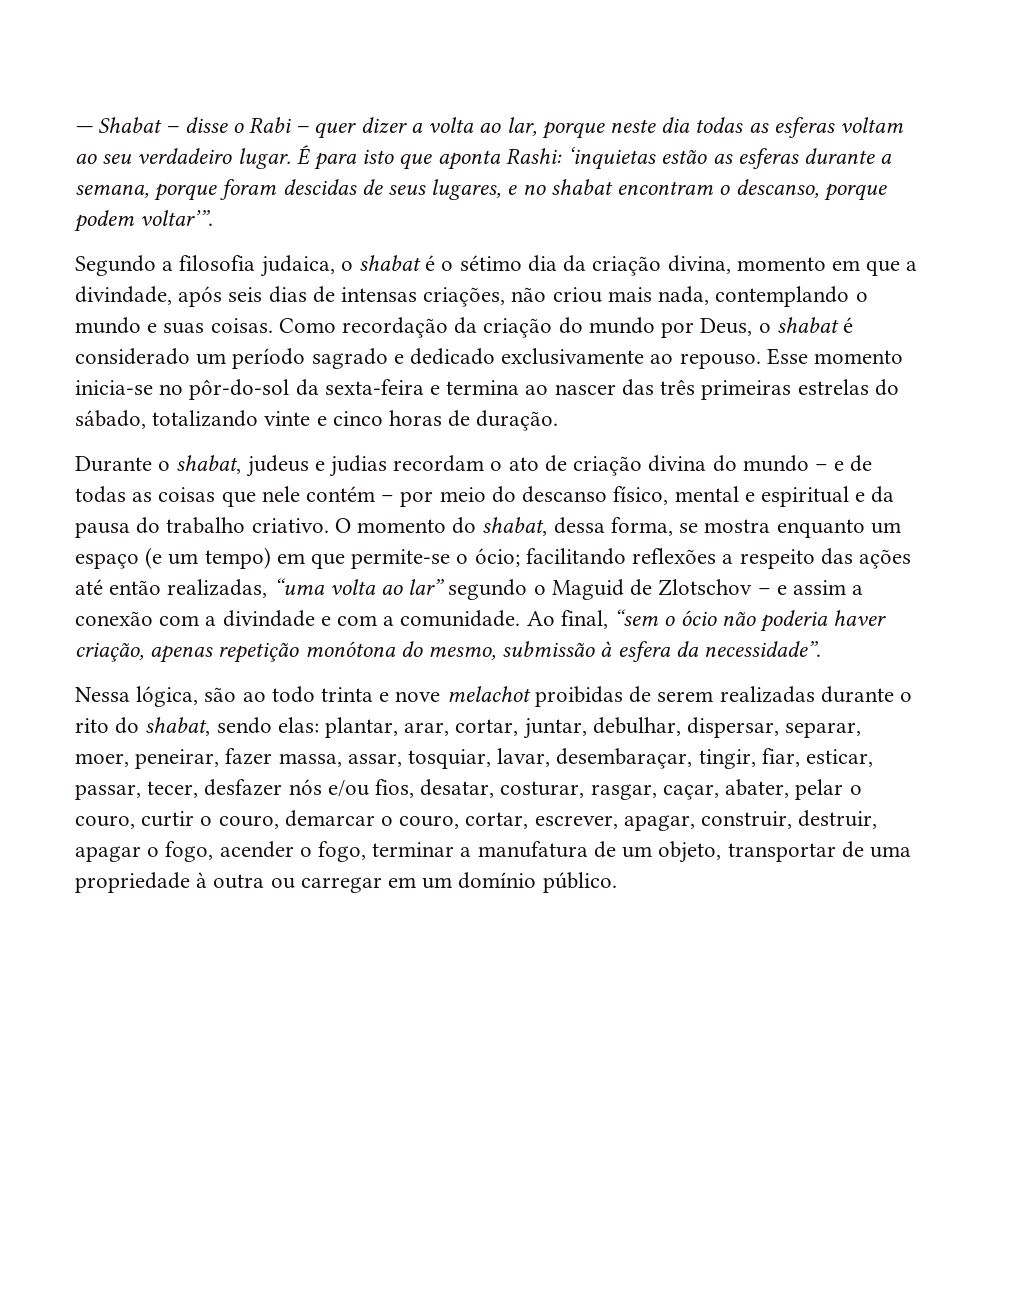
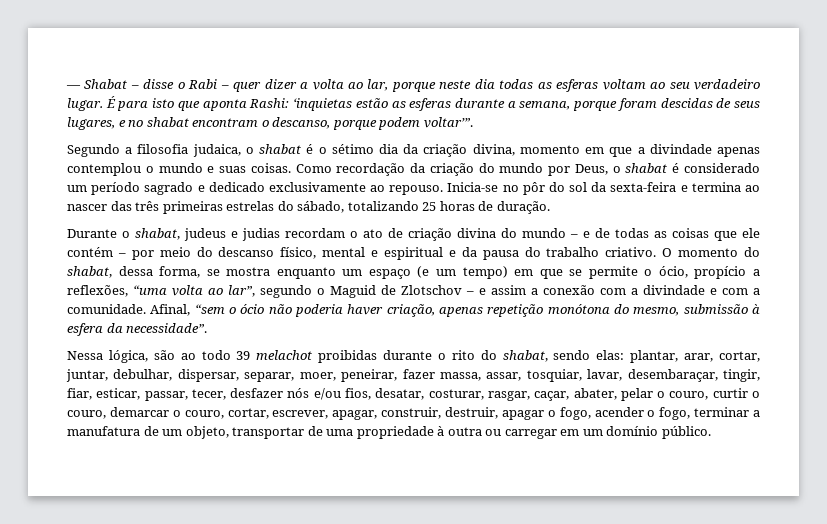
[75,286,850,307] divindade, após seis dias de intensas criações, não criou mais nada, contemplando -> [649,144,760,157] [67,163,141,176] divindade apenas contemplou
[766,348,904,365] [75,379,290,400] Esse momento inicia-se no pôr-do-sol -> [447,182,588,195] Inicia-se no pôr do sol
[264,411,383,426] vinte e cinco -> [422,202,437,211] 25
[261,486,300,502] nele -> [742,228,760,238] ele
[351,548,911,569] [75,579,268,598] permite-se o ócio; facilitando reflexões a respeito das ações até então realizadas, -> [569,266,760,279] [67,285,128,297] se permite o ócio, propício a reflexões,
[408,579,445,595] lar” -> [228,285,255,297] lar”,
[526,610,608,629] Ao final, -> [150,304,191,316] Afinal,
[321,686,815,707] trinta e nove melachot proibidas de serem realizadas -> [236,350,378,363] 39 melachot proibidas

